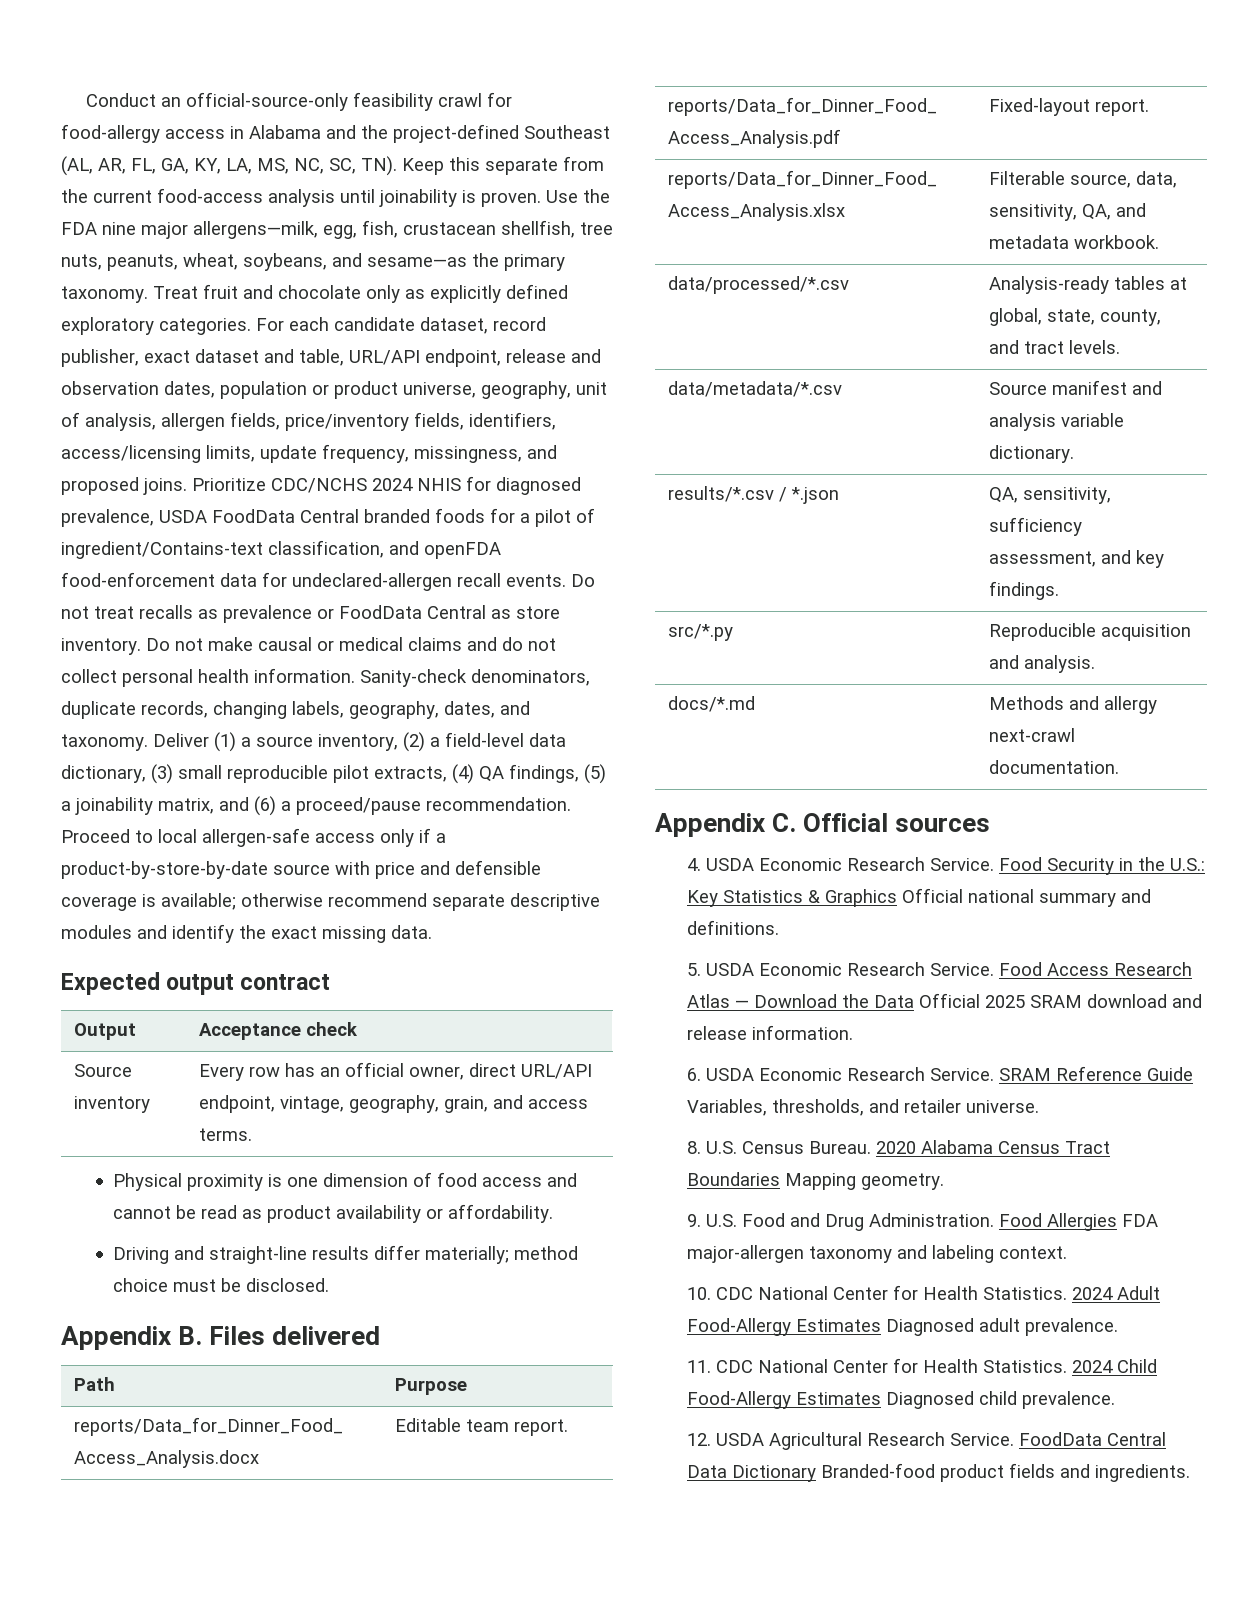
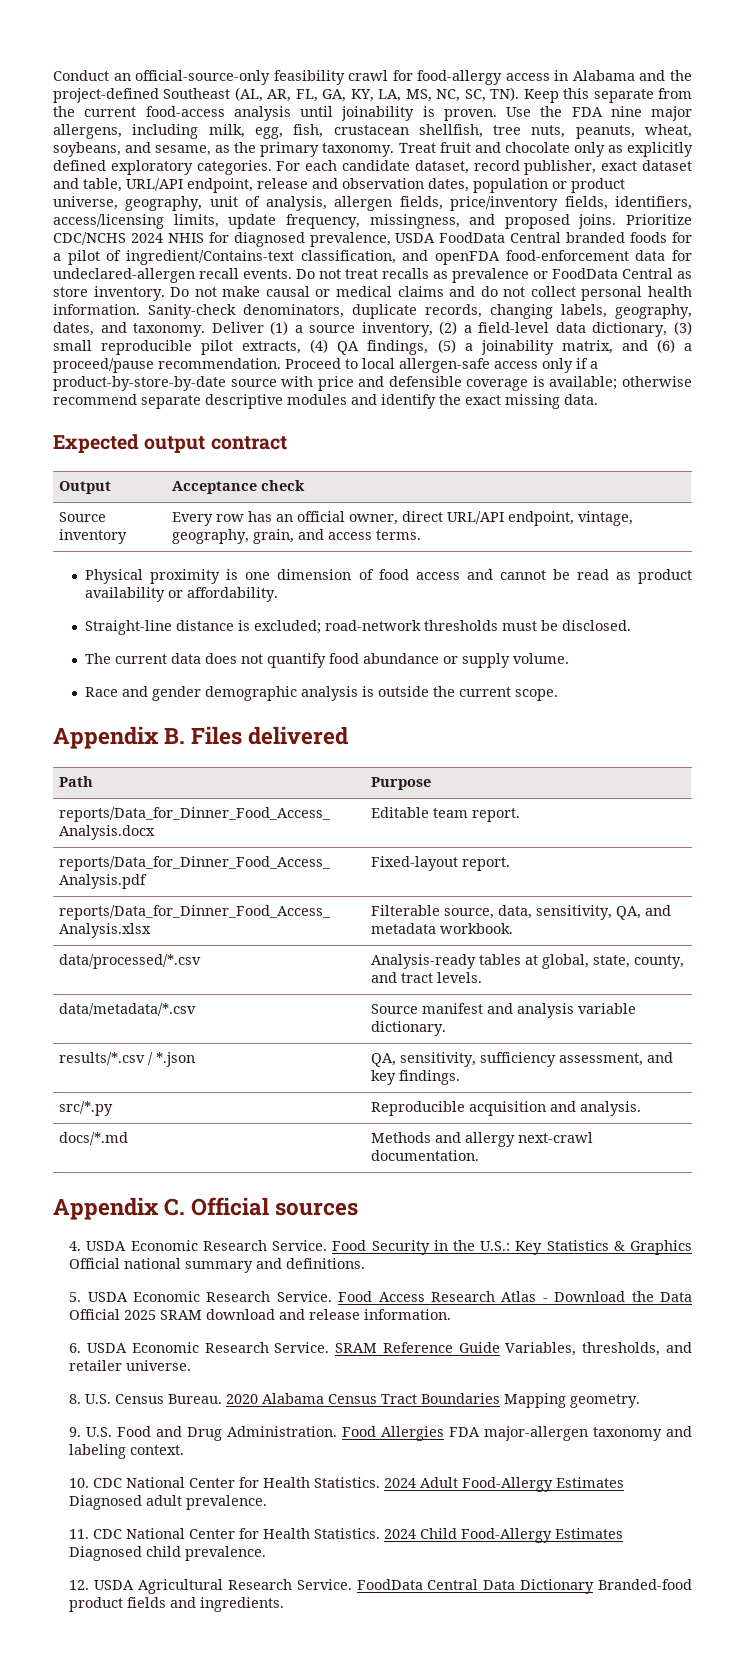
[193,221,318,239] allergens—milk, -> [53,124,245,139] allergens, including milk,
[367,257,467,267] sesame—as -> [155,145,231,156] sesame, as
[113,1245,579,1264] [113,1278,330,1292] Driving and straight-line results differ materially; method choice must be disclosed. -> [85,620,632,635] [85,653,570,668] [85,686,559,701] Straight-line distance is excluded; road-network thresholds must be disclosed. // The current data does not quantify food abundance or supply volume. // Race and gender demographic analysis is outside the current scope.
[734,1000,749,1008] — -> [542,1298,548,1302] -

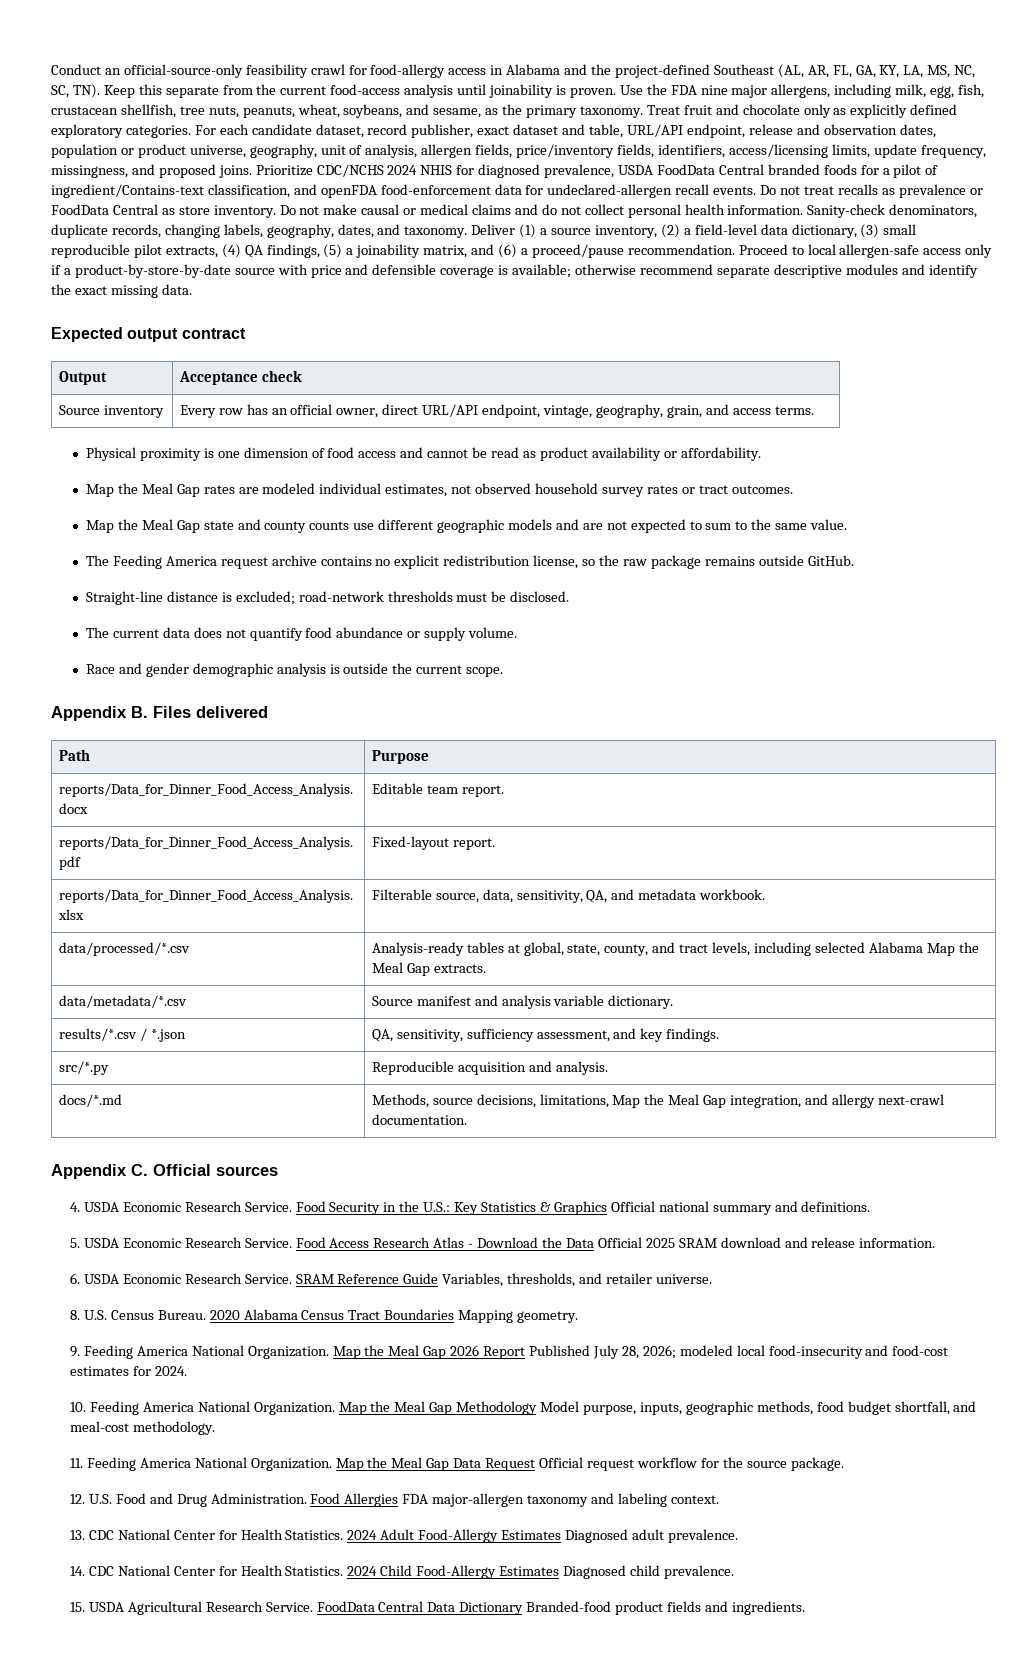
(279, 594) none -> [85,483,793,497] [85,519,848,533] [85,555,854,569] // Map the Meal Gap rates are modeled individual estimates, not observed household survey rates or tract outcomes. // Map the Meal Gap state and county counts use different geographic models and are not expected to sum to the same value. // The Feeding America request archive contains no explicit redistribution license, so the raw package remains outside GitHub.
[437,972,483,983] levels. -> [712,942,979,956] [371,962,486,976] levels, including selected Alabama Map the Meal Gap extracts.
[371,1132,432,1143] Methods -> [371,1094,802,1108] Methods, source decisions, limitations, Map the Meal Gap integration,
(82, 1432) none -> [83,1345,949,1359] [69,1366,187,1376] [69,1401,977,1415] [69,1421,215,1435] [69,1457,844,1471] [69,1494,85,1504] Feeding America National Organization. Map the Meal Gap 2026 Report Published July 28, 2026; modeled local food-insecurity and food-cost estimates for 2024. // 10. Feeding America National Organization. Map the Meal Gap Methodology Model purpose, inputs, geographic methods, food budget shortfall, and meal-cost methodology. // 11. Feeding America National Organization. Map the Meal Gap Data Request Official request workflow for the source package. // 12.
[69,1478,90,1488] 10. -> [69,1530,85,1540] 13.
[69,1529,90,1539] 11. -> [69,1566,85,1576] 14.
[69,1580,90,1590] 12. -> [69,1602,85,1612] 15.

